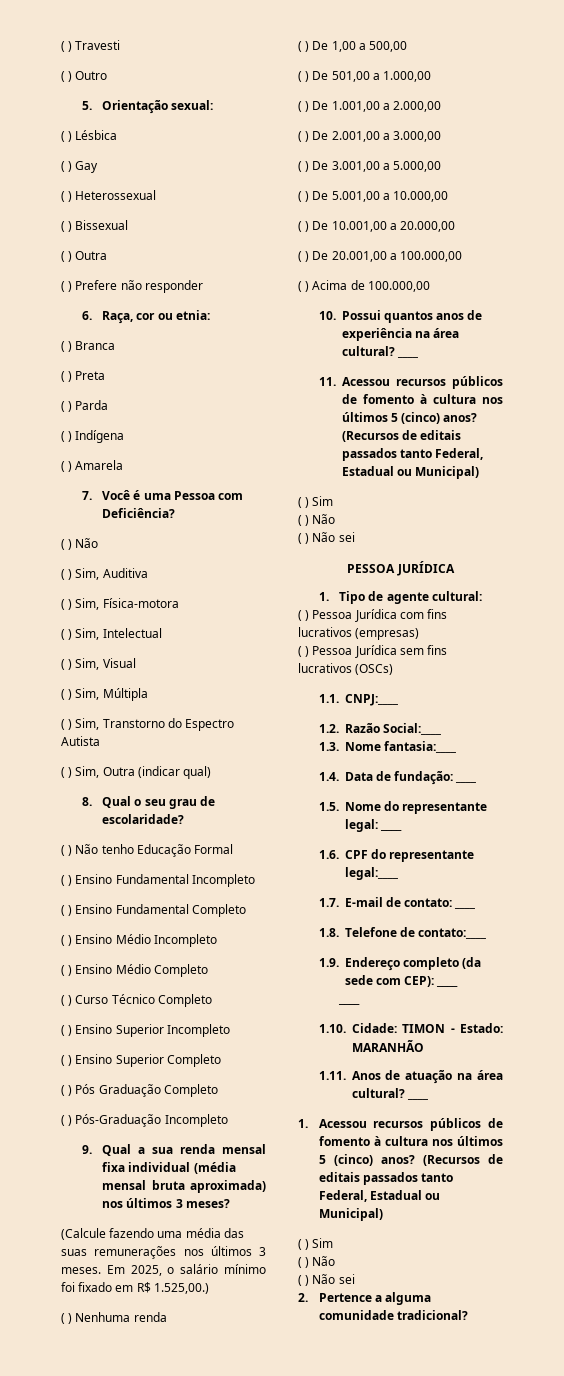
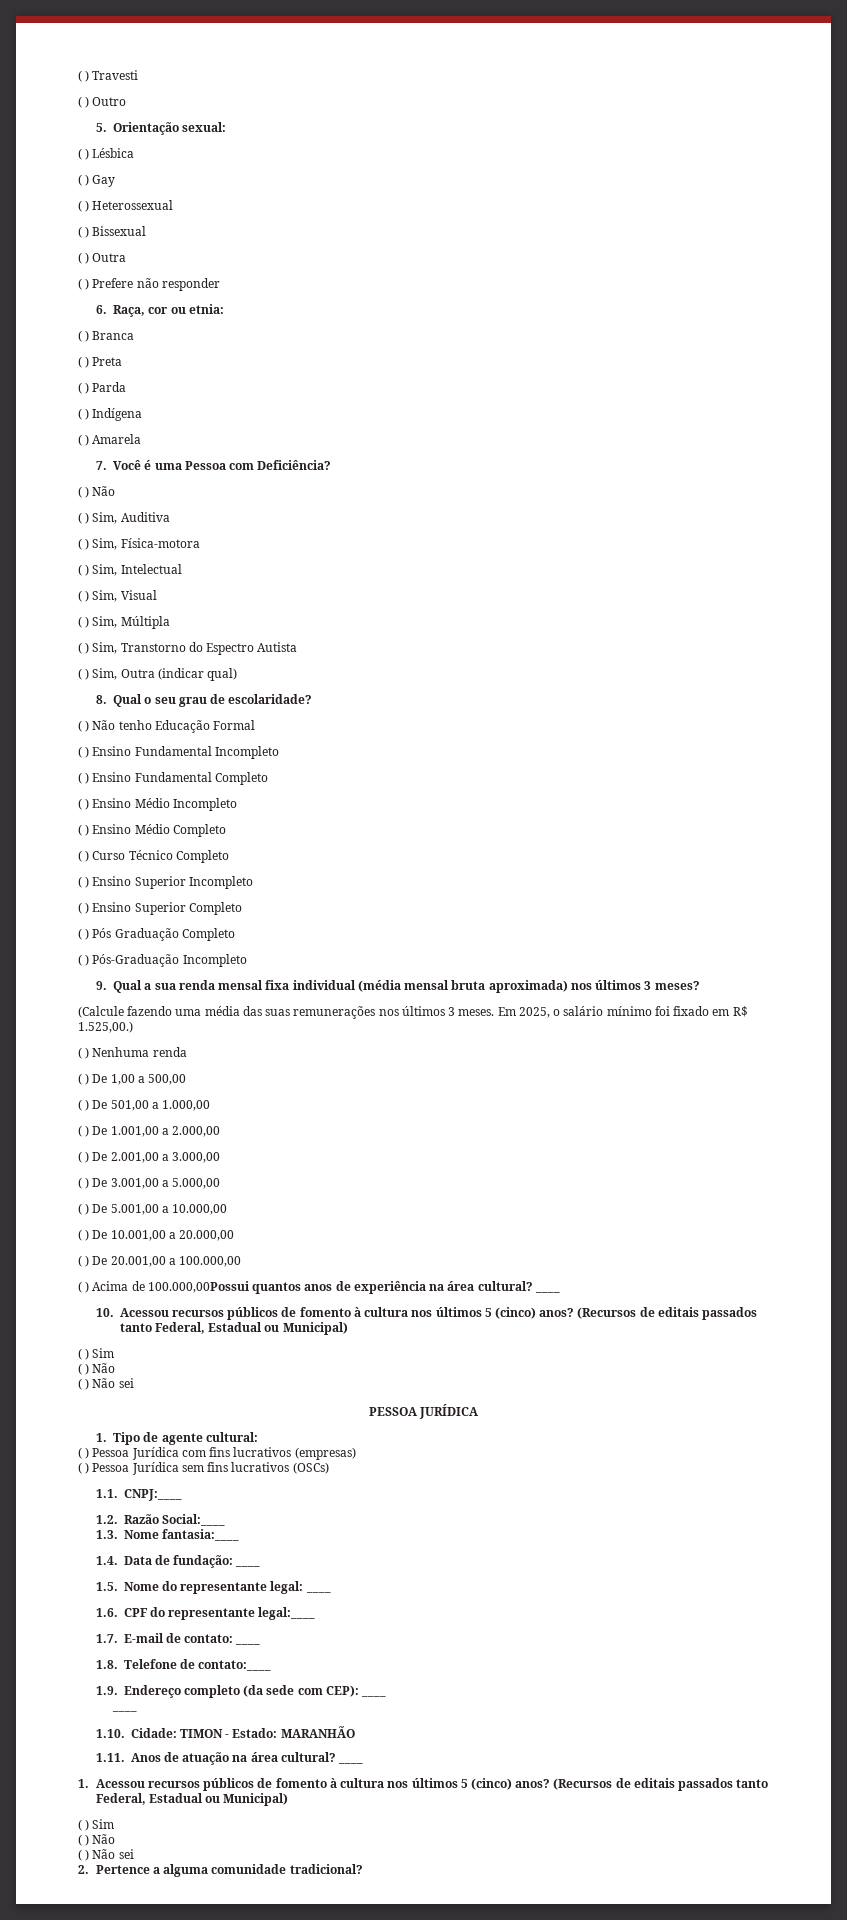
[367,281,430,292] [318,310,381,320] 100.000,00 // 10. Possui -> [147,1281,250,1293] 100.000,00Possui
[318,377,336,386] 11. -> [95,1308,114,1317] 10.

